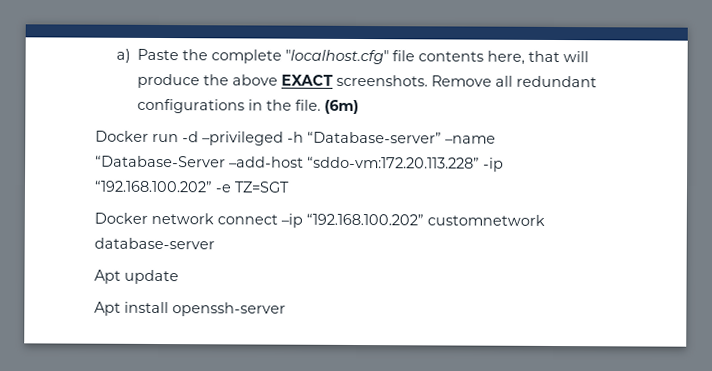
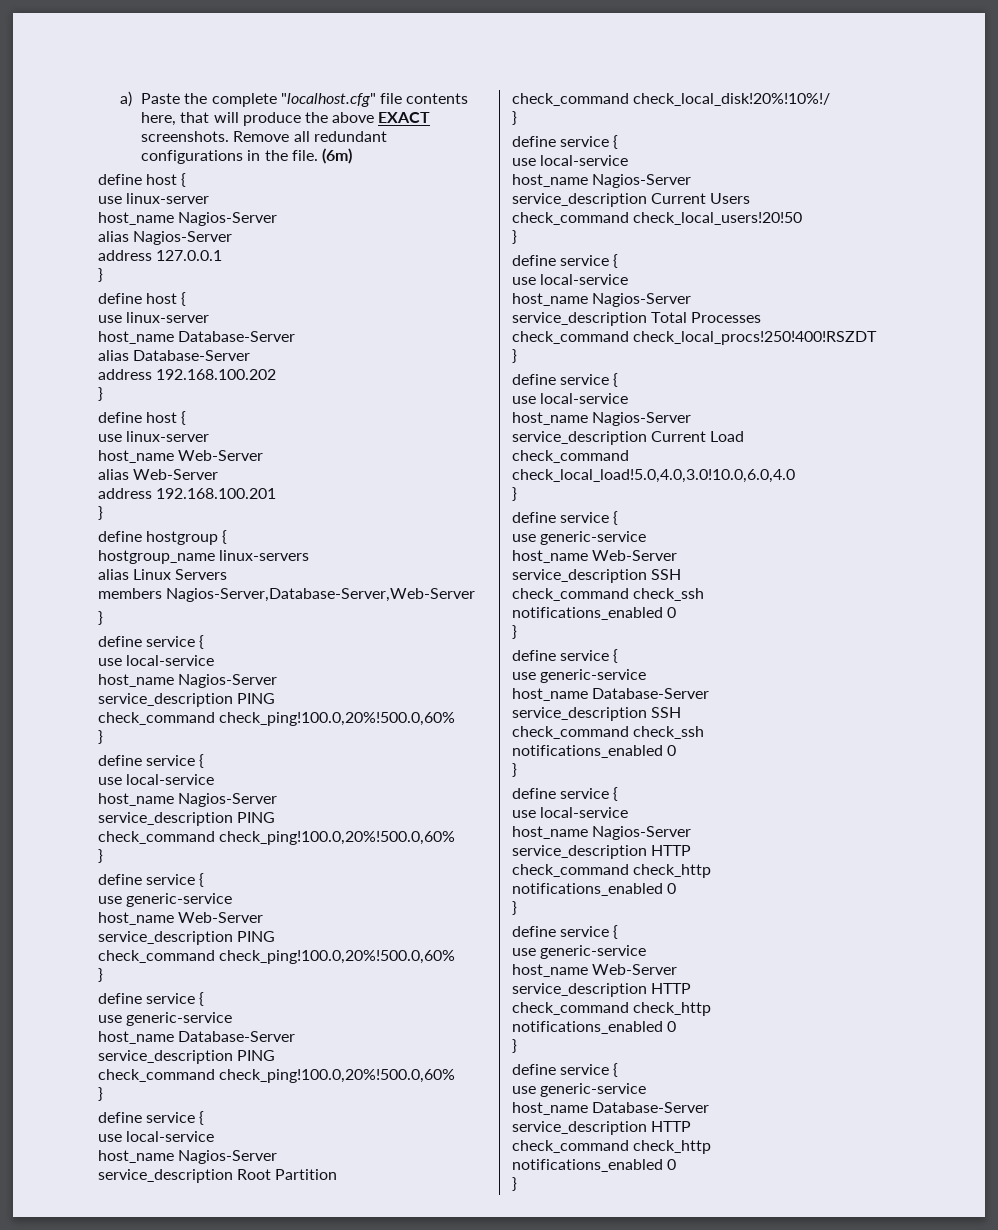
[95,130,496,146] [95,155,504,172] [94,180,290,193] [94,212,545,228] [94,237,215,250] [94,269,179,285] [94,301,286,317] Docker run -d –privileged -h “Database-server” –name “Database-Server –add-host “sddo-vm:172.20.113.228” -ip “192.168.100.202” -e TZ=SGT // Docker network connect –ip “192.168.100.202” customnetwork database-server // Apt update // Apt install openssh-server -> [98,173,187,187] [98,193,210,204] [98,212,278,226] [98,231,233,245] [98,250,223,261] [98,268,103,282] [98,292,187,306] [98,312,210,323] [98,331,296,344] [98,350,251,361] [98,369,277,380] [98,387,103,401] [98,411,187,425] [98,431,210,442] [98,450,264,463] [98,469,219,480] [98,488,277,499] [98,506,103,520] [98,530,228,545] [98,550,310,564] [98,569,228,580] [98,588,476,602] [98,611,103,625] [98,635,205,649] [98,655,215,666] [98,674,278,688] [98,693,276,707] [98,712,456,726] [98,730,103,744] [98,754,205,768] [98,774,215,785] [98,793,278,807] [98,812,276,826] [98,831,456,845] [98,849,103,863] [98,873,205,887] [98,893,233,907] [98,912,264,925] [98,931,276,945] [98,950,456,964] [98,968,103,982] [98,992,205,1006] [98,1012,233,1026] [98,1031,296,1044] [98,1050,276,1064] [98,1069,456,1083] [98,1087,103,1101] [98,1111,205,1125] [98,1131,215,1142] [98,1150,278,1164] [98,1169,338,1183] [512,93,831,106] [512,111,517,125] [512,135,619,149] [512,155,629,166] [512,174,692,188] [512,193,751,207] [512,212,803,225] [512,230,517,244] [512,254,619,268] [512,274,629,285] [512,293,692,307] [512,312,762,326] [512,331,878,345] [512,349,517,363] [512,373,619,387] [512,393,629,404] [512,412,692,426] [512,431,745,445] [512,450,629,463] [512,469,795,483] [512,487,517,501] [512,511,619,525] [512,531,647,545] [512,550,678,563] [512,569,682,583] [512,588,705,601] [512,607,677,620] [512,625,517,639] [512,649,619,663] [512,669,647,683] [512,688,710,701] [512,707,682,721] [512,726,705,739] [512,745,677,758] [512,763,517,777] [512,787,619,801] [512,807,629,818] [512,826,692,840] [512,845,692,859] [512,864,712,878] [512,883,677,896] [512,901,517,915] [512,925,619,939] [512,945,647,959] [512,964,678,977] [512,983,692,997] [512,1002,712,1016] [512,1021,677,1034] [512,1039,517,1053] [512,1063,619,1077] [512,1083,647,1097] [512,1102,710,1115] [512,1121,692,1135] [512,1140,712,1154] [512,1159,677,1172] [512,1177,517,1191] define host { // use linux-server // host_name Nagios-Server // alias Nagios-Server // address 127.0.0.1 // } // define host { // use linux-server // host_name Database-Server // alias Database-Server // address 192.168.100.202 // } // define host { // use linux-server // host_name Web-Server // alias Web-Server // address 192.168.100.201 // } // define hostgroup { // hostgroup_name linux-servers // alias Linux Servers // members Nagios-Server,Database-Server,Web-Server // } // define service { // use local-service // host_name Nagios-Server // service_description PING // check_command check_ping!100.0,20%!500.0,60% // } // define service { // use local-service // host_name Nagios-Server // service_description PING // check_command check_ping!100.0,20%!500.0,60% // } // define service { // use generic-service // host_name Web-Server // service_description PING // check_command check_ping!100.0,20%!500.0,60% // } // define service { // use generic-service // host_name Database-Server // service_description PING // check_command check_ping!100.0,20%!500.0,60% // } // define service { // use local-service // host_name Nagios-Server // service_description Root Partition // check_command check_local_disk!20%!10%!/ // } // define service { // use local-service // host_name Nagios-Server // service_description Current Users // check_command check_local_users!20!50 // } // define service { // use local-service // host_name Nagios-Server // service_description Total Processes // check_command check_local_procs!250!400!RSZDT // } // define service { // use local-service // host_name Nagios-Server // service_description Current Load // check_command check_local_load!5.0,4.0,3.0!10.0,6.0,4.0 // } // define service { // use generic-service // host_name Web-Server // service_description SSH // check_command check_ssh // notifications_enabled 0 // } // define service { // use generic-service // host_name Database-Server // service_description SSH // check_command check_ssh // notifications_enabled 0 // } // define service { // use local-service // host_name Nagios-Server // service_description HTTP // check_command check_http // notifications_enabled 0 // } // define service { // use generic-service // host_name Web-Server // service_description HTTP // check_command check_http // notifications_enabled 0 // } // define service { // use generic-service // host_name Database-Server // service_description HTTP // check_command check_http // notifications_enabled 0 // }

